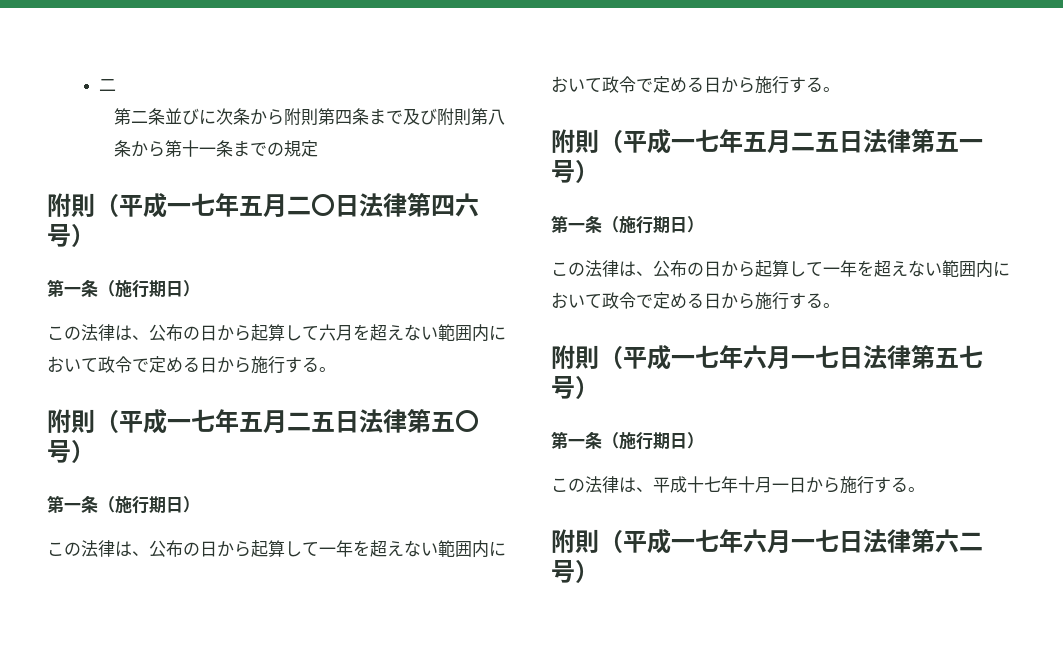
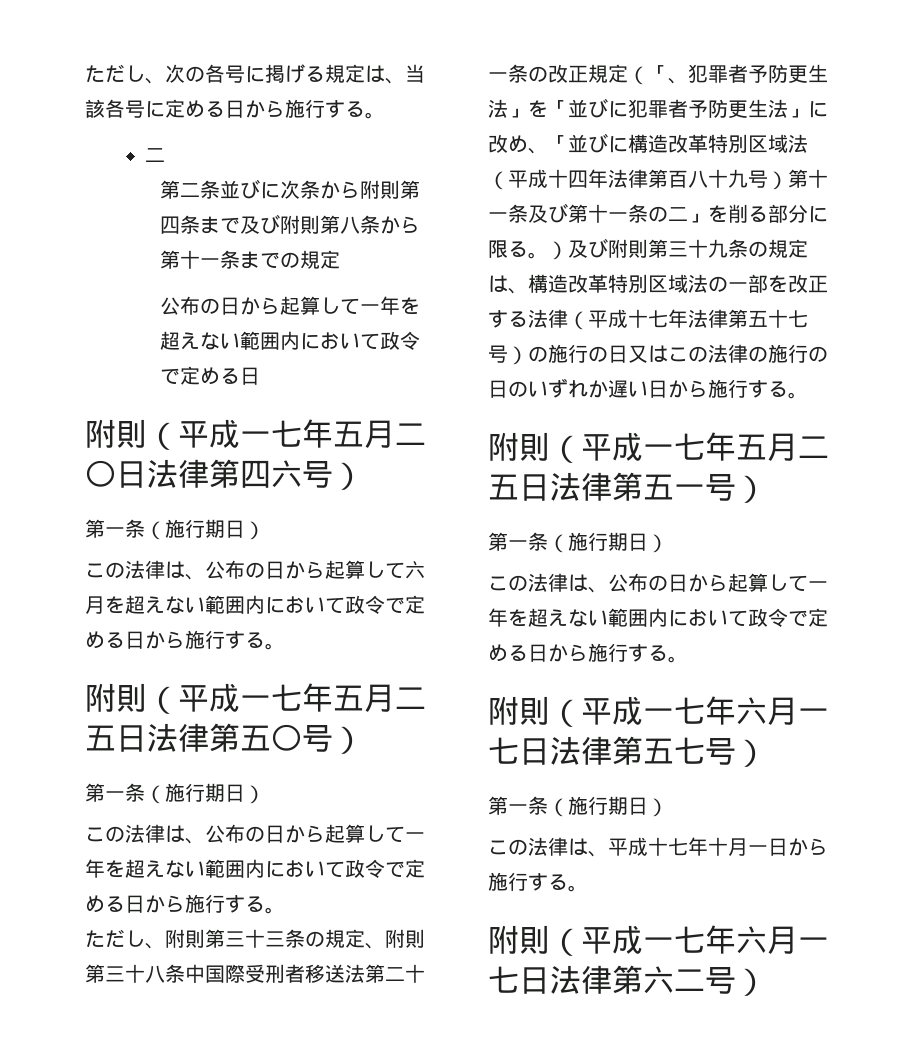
(99, 85) none -> [85,64,425,84] [85,99,385,119] ただし、次の各号に掲げる規定は、当該各号に定める日から施行する。 //
(318, 148) none -> [160,296,421,315] [160,331,421,350] [160,366,261,385] // 公布の日から起算して一年を超えない範囲内において政令で定める日
(840, 89) none -> [85,929,425,949] [85,964,425,983] [488,64,828,85] [488,98,828,118] [488,133,808,154] [488,169,828,190] [488,203,828,223] [488,238,808,260] [488,274,828,294] [488,309,808,330] [488,344,828,365] [488,378,808,399] // ただし、附則第三十三条の規定、附則第三十八条中国際受刑者移送法第二十一条の改正規定（「、犯罪者予防更生法」を「並びに犯罪者予防更生法」に改め、「並びに構造改革特別区域法（平成十四年法律第百八十九号）第十一条及び第十一条の二」を削る部分に限る。）及び附則第三十九条の規定は、構造改革特別区域法の一部を改正する法律（平成十七年法律第五十七号）の施行の日又はこの法律の施行の日のいずれか遅い日から施行する。

